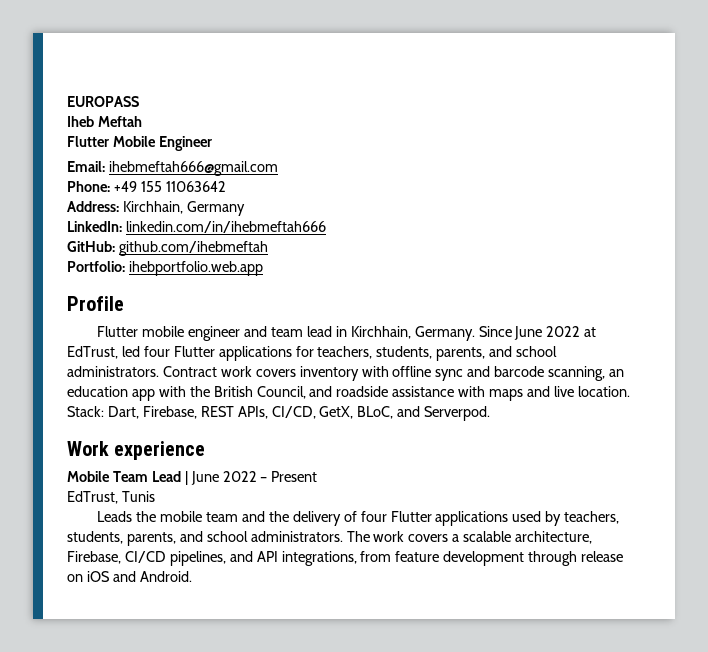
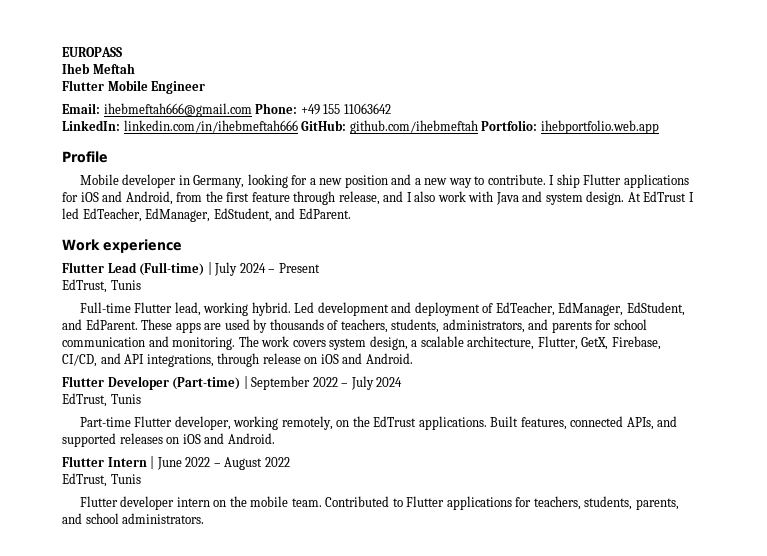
(278, 168) // -> (252, 110) none
[67,201,245,216] // Address: Kirchhain, Germany -> (391, 108) none
(326, 227) // -> (298, 126) none
(268, 248) // -> (478, 127) none
[97,326,597,341] [67,346,170,359] Flutter mobile engineer and team lead in Kirchhain, Germany. Since June 2022 at EdTrust, led four -> [79,174,689,188] [62,191,694,205] [62,208,351,222] [62,239,182,253] [62,262,320,276] [62,279,141,293] [79,302,685,316] [62,319,647,333] [62,336,661,350] [62,353,413,367] [62,376,403,390] [62,393,141,407] [79,416,678,430] [62,433,275,447] [62,456,290,470] [62,473,141,487] [79,496,403,510] Mobile developer in Germany, looking for a new position and a new way to contribute. I ship Flutter applications for iOS and Android, from the first feature through release, and I also work with Java and system design. At EdTrust I led EdTeacher, EdManager, EdStudent, and EdParent. // Work experience // Flutter Lead (Full-time) | July 2024 – Present // EdTrust, Tunis // Full-time Flutter lead, working hybrid. Led development and deployment of EdTeacher, EdManager, EdStudent, and EdParent. These apps are used by thousands of teachers, students, administrators, and parents for school communication and monitoring. The work covers system design, a scalable architecture, Flutter, GetX, Firebase, CI/CD, and API integrations, through release on iOS and Android. // Flutter Developer (Part-time) | September 2022 – July 2024 // EdTrust, Tunis // Part-time Flutter developer, working remotely, on the EdTrust applications. Built features, connected APIs, and supported releases on iOS and Android. // Flutter Intern | June 2022 – August 2022 // EdTrust, Tunis // Flutter developer intern on the mobile team. Contributed to
[162,366,625,381] [67,386,630,401] [67,406,491,421] [67,441,206,460] [67,471,318,485] [67,491,155,504] [97,511,620,526] [67,531,593,546] [67,551,624,566] [67,571,192,582] Contract work covers inventory with offline sync and barcode scanning, an education app with the British Council, and roadside assistance with maps and live location. Stack: Dart, Firebase, REST APIs, CI/CD, GetX, BLoC, and Serverpod. // Work experience // Mobile Team Lead | June 2022 – Present // EdTrust, Tunis // Leads the mobile team and the delivery of four Flutter applications used by teachers, students, parents, and school administrators. The work covers a scalable architecture, Firebase, CI/CD pipelines, and API integrations, from feature development through release on iOS and Android. -> (205, 518) none

